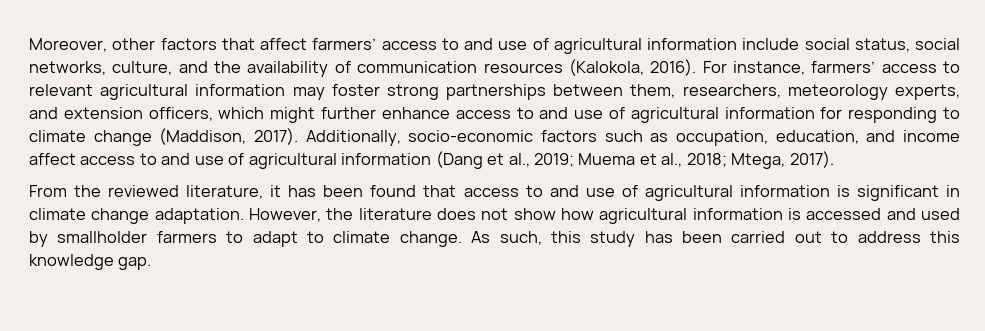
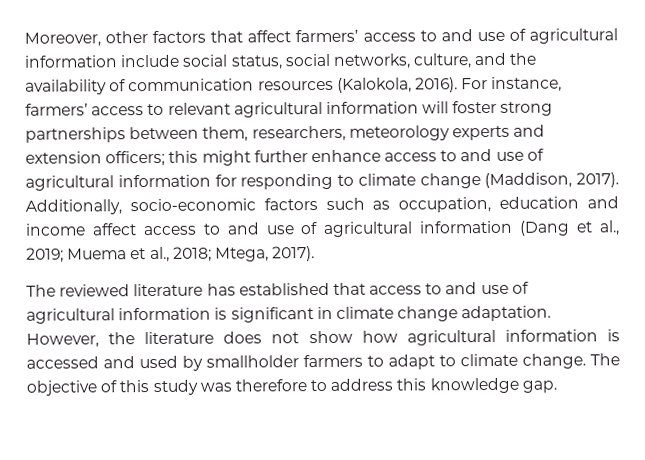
[292,87,325,100] may -> [422,101,450,114] will
[894,84,960,100] experts, -> [451,125,510,141] experts
[148,107,265,121] officers, which -> [105,150,199,167] officers; this
[775,130,859,144] education, -> [499,196,580,209] education
[29,185,417,199] From the reviewed literature, it has been found -> [26,282,330,297] The reviewed literature has established
[471,231,822,247] As such, this study has been carried out -> [590,353,620,366] [26,379,307,396] The objective of this study was therefore

